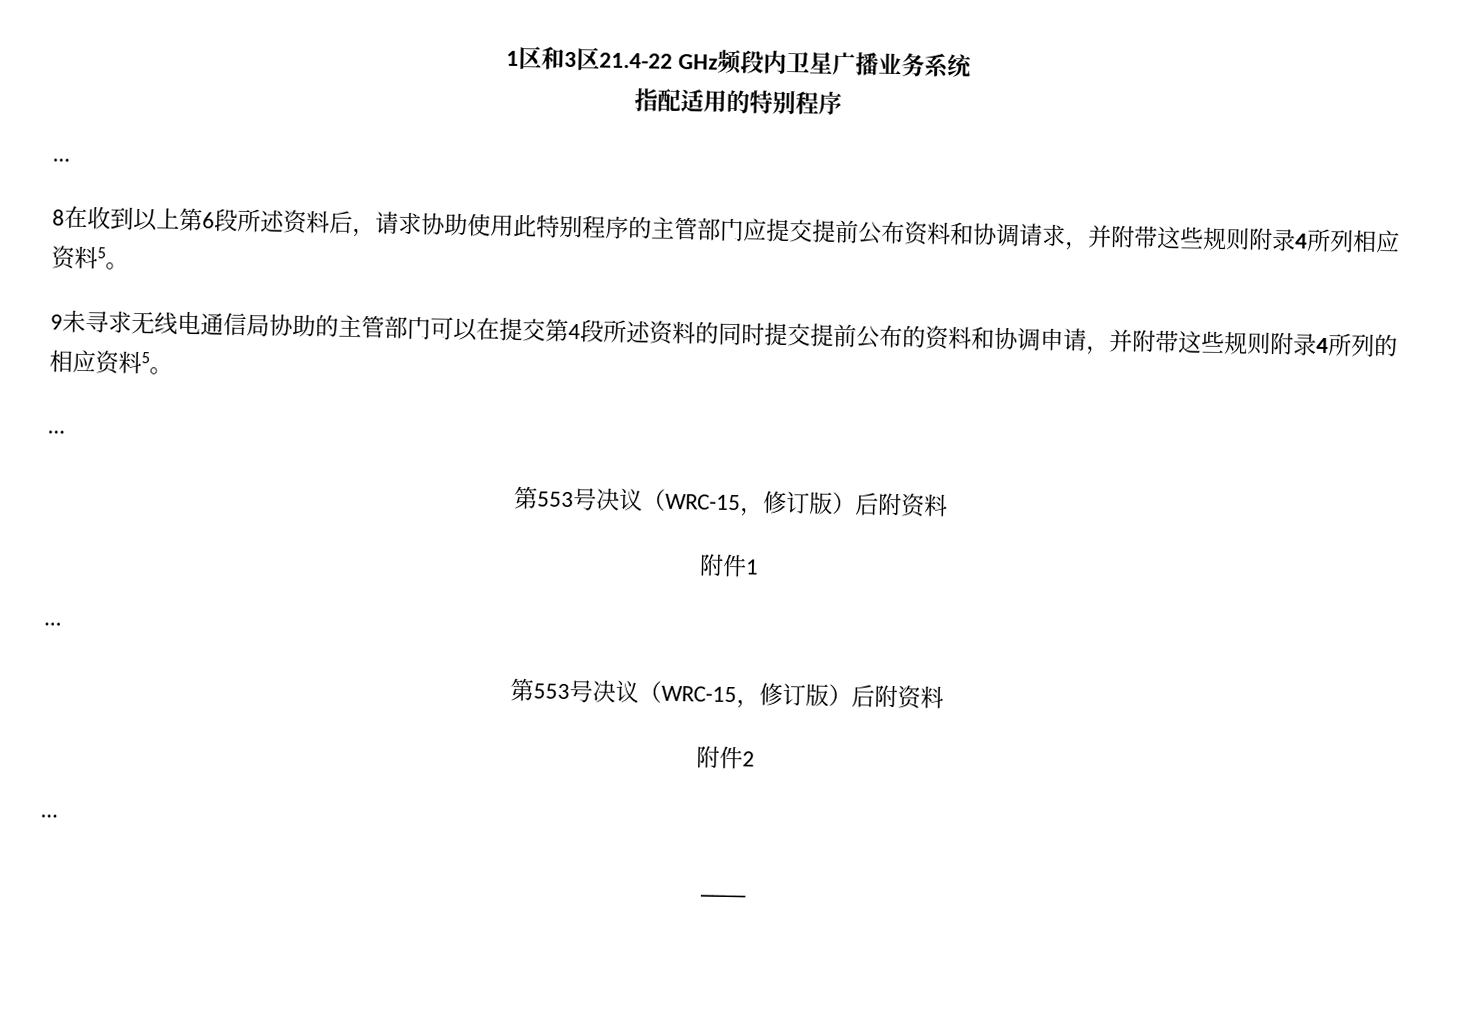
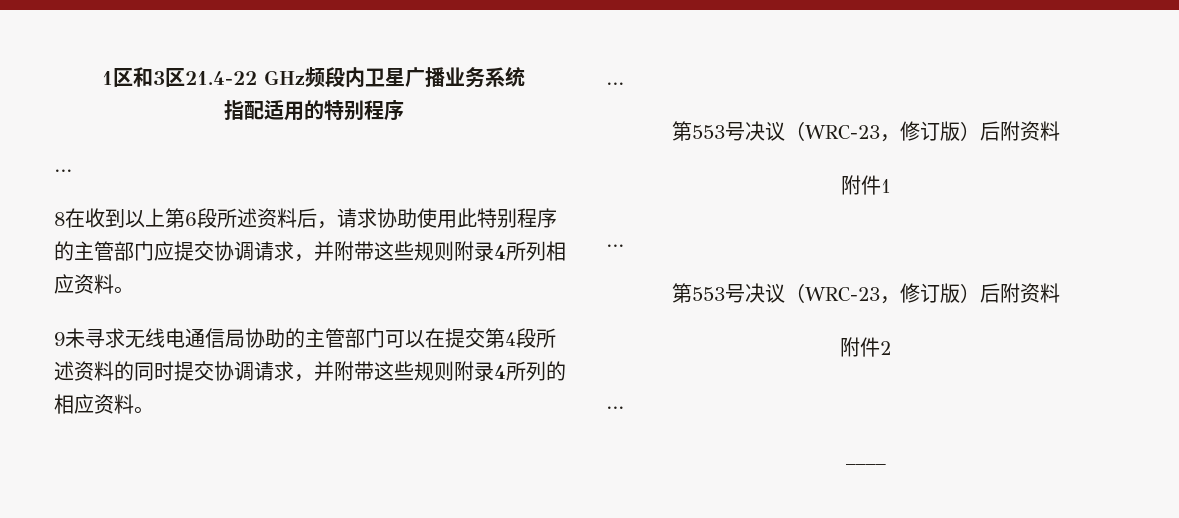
[812,219,974,246] 提前公布资料和 -> (214, 251) none
[97,247,106,259] 5 -> (114, 284) none
[810,323,1087,352] 提前公布的资料和协调申请 -> [214,361,294,381] 协调请求
[141,352,150,364] 5 -> (134, 404) none
[664,493,741,511] WRC-15 -> [804,125,880,139] WRC-23
[660,685,737,703] WRC-15 -> [804,287,880,301] WRC-23

